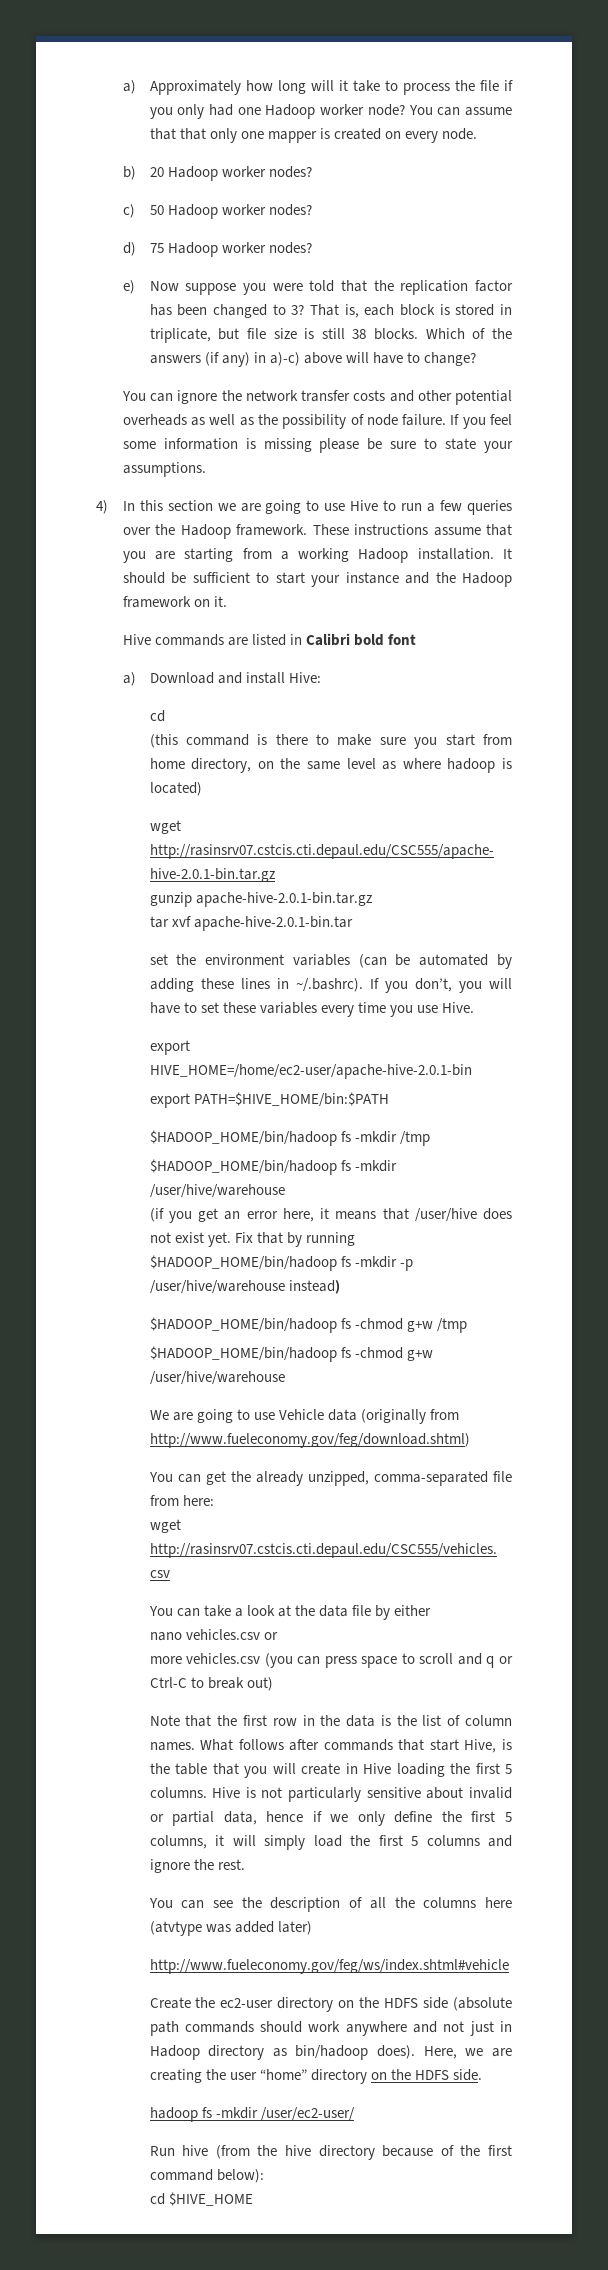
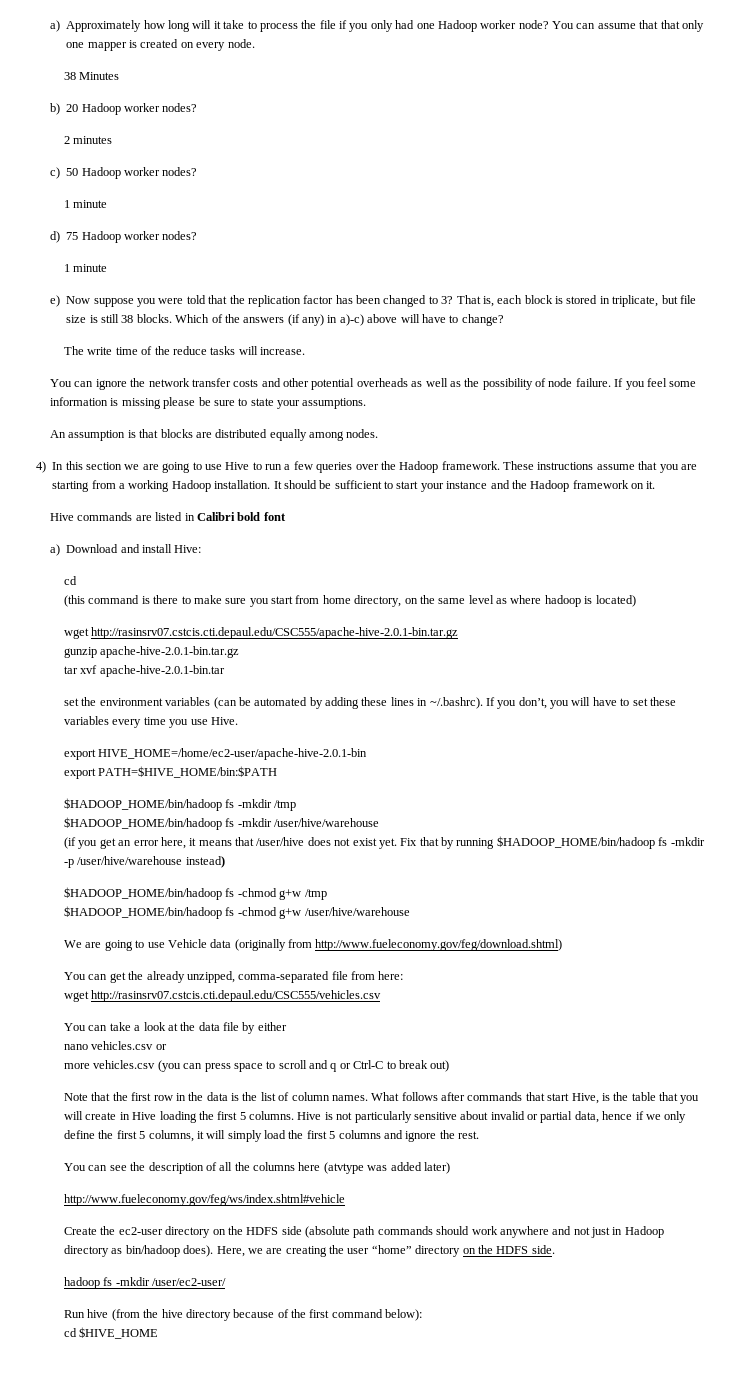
(478, 134) none -> [64,72,120,80] // 38 Minutes
(312, 172) none -> [64,136,113,144] // 2 minutes
(312, 210) none -> [64,200,108,208] // 1 minute
(312, 248) none -> [64,264,108,272] // 1 minute
(477, 359) none -> [64,346,306,355] // The write time of the reduce tasks will increase.
(206, 469) none -> [50,429,379,441] // An assumption is that blocks are distributed equally among nodes.

